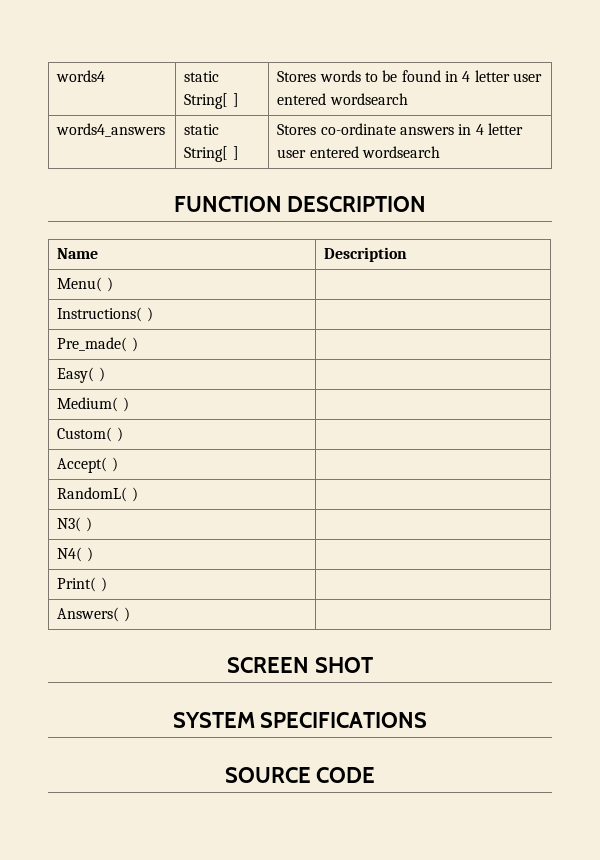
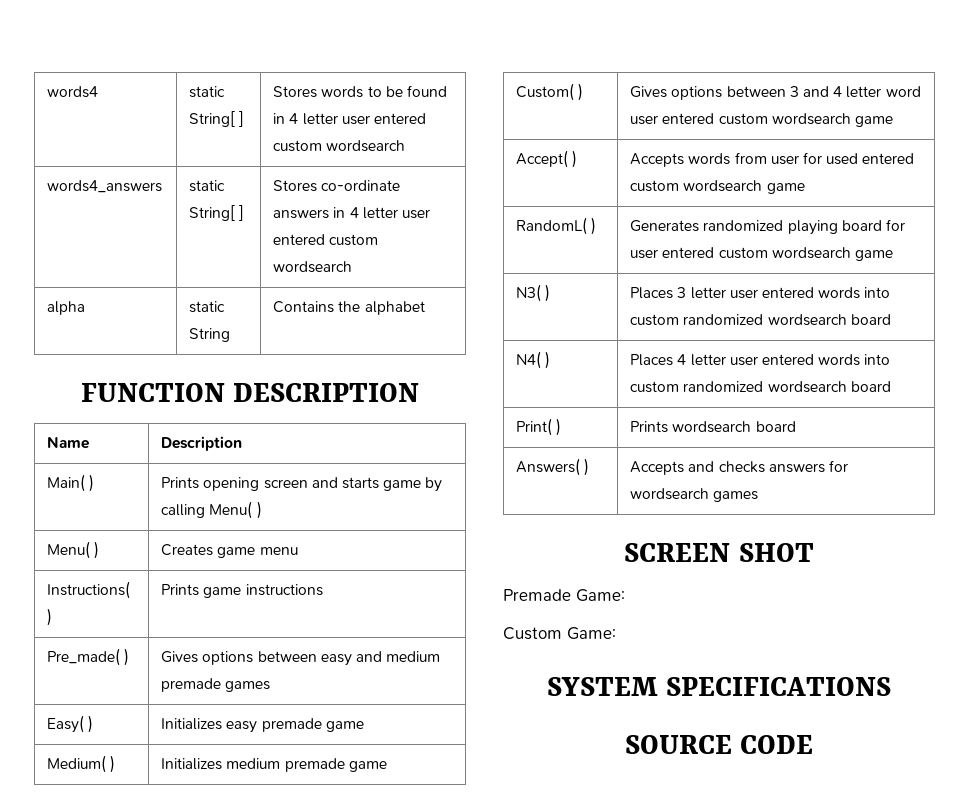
(327, 99) none -> [273,140,323,152] custom
[362,146,441,158] [173,196,427,212] [57,248,99,259] [324,247,408,262] wordsearch // FUNCTION DESCRIPTION // Name | Description -> [329,234,379,246] [273,261,353,273] [47,301,86,315] [189,301,226,313] [189,328,231,342] [273,301,425,315] [80,383,420,402] [47,437,90,449] [161,436,243,451] [47,474,95,492] [161,477,443,492] [161,501,262,519] custom wordsearch // alpha | static String | Contains the alphabet // FUNCTION DESCRIPTION // Name | Description // Main( ) | Prints opening screen and starts game by calling Menu( )
(113, 284) none -> [161,544,298,558] Creates game menu
(153, 314) none -> [161,584,323,598] Prints game instructions
[57,367,105,383] [57,397,129,412] [57,427,123,442] [57,457,118,473] [57,487,138,502] [57,517,92,532] [57,547,93,562] // Easy( ) | // Medium( ) | // Custom( ) | // Accept( ) | // RandomL( ) | // N3( ) | // N4( ) | -> [161,651,441,666] [161,678,271,692] [47,715,94,733] [161,718,364,733] [47,755,116,773] [161,758,387,772] [516,83,584,101] [630,86,921,100] [630,113,893,127] [516,150,578,168] [630,152,915,167] [630,180,805,194] [516,217,597,235] [630,219,905,235] [630,247,893,261] [516,284,551,302] [630,287,891,299] [630,314,891,326] [516,351,551,369] [630,354,891,366] [630,381,891,393] Gives options between easy and medium premade games // Easy( ) | Initializes easy premade game // Medium( ) | Initializes medium premade game // Custom( ) | Gives options between 3 and 4 letter word user entered custom wordsearch game // Accept( ) | Accepts words from user for used entered custom wordsearch game // RandomL( ) | Generates randomized playing board for user entered custom wordsearch game // N3( ) | Places 3 letter user entered words into custom randomized wordsearch board // N4( ) | Places 4 letter user entered words into custom randomized wordsearch board
(107, 584) none -> [630,421,796,433] Prints wordsearch board
[227,657,373,673] // SCREEN SHOT -> [630,460,848,475] [630,488,759,502] [624,543,814,562] [503,589,625,602] [503,627,616,640] Accepts and checks answers for wordsearch games // SCREEN SHOT // Premade Game: // Custom Game:

